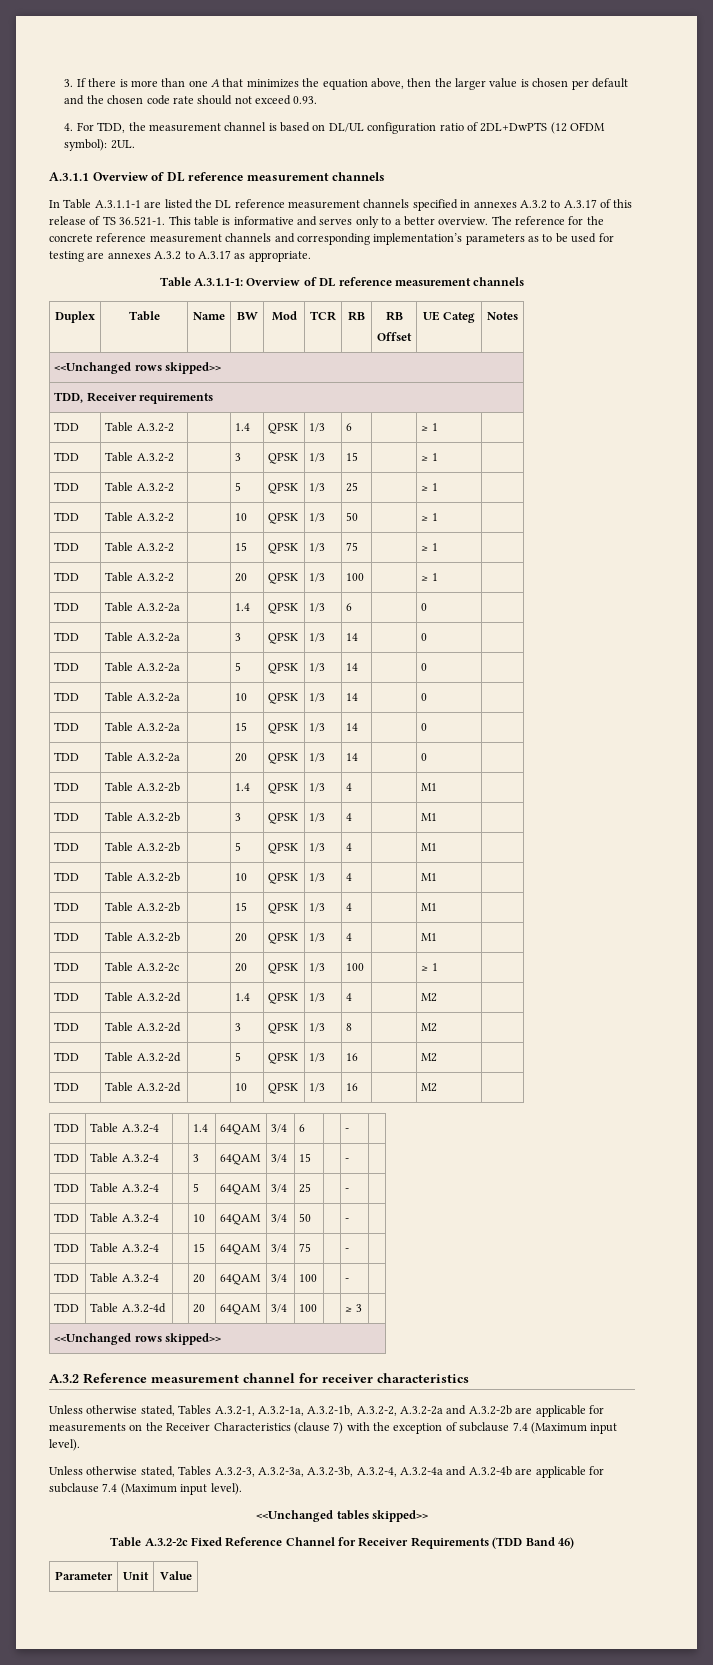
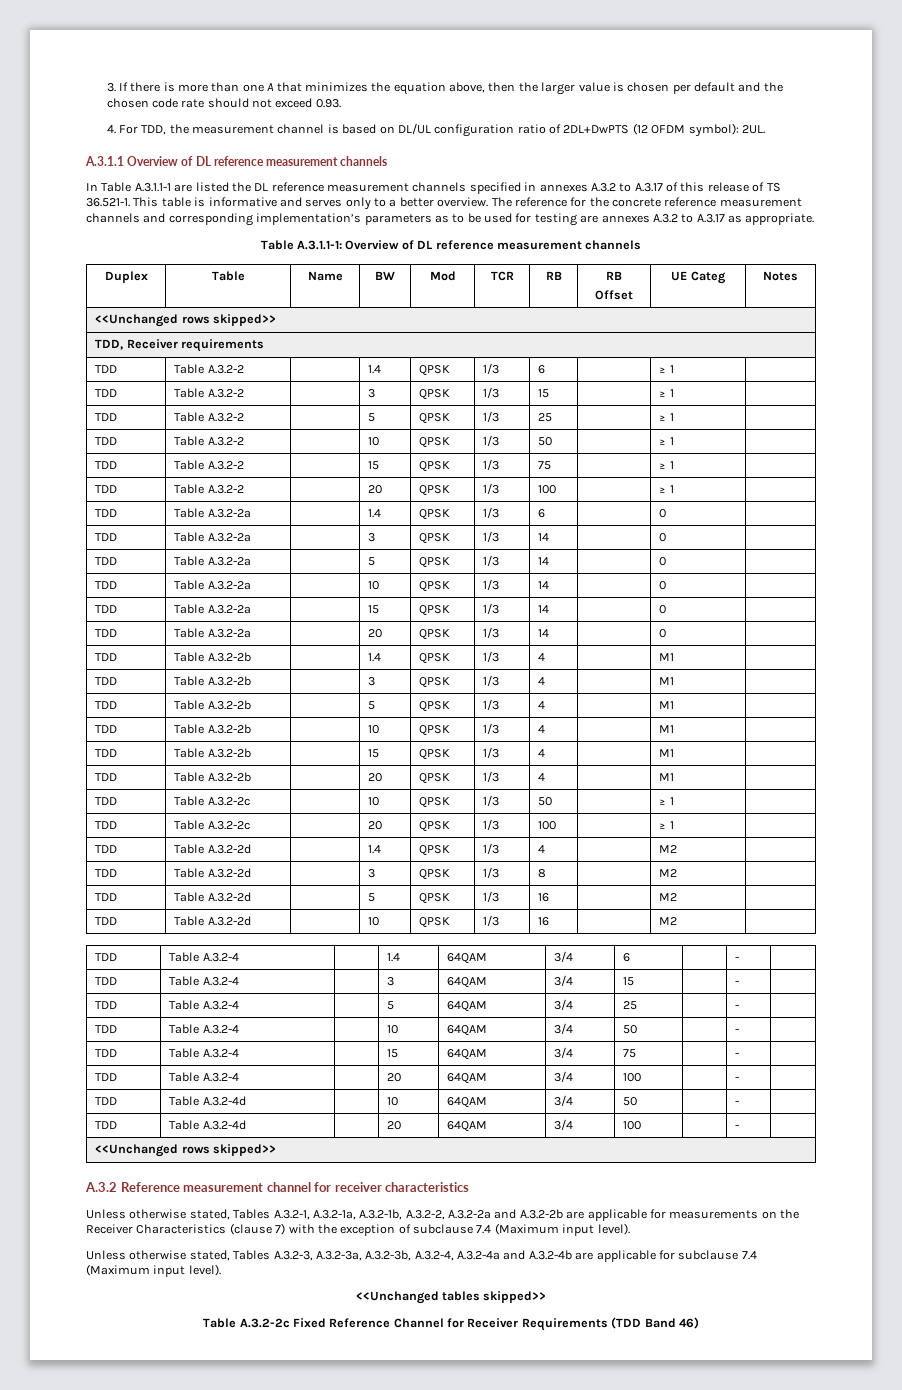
(438, 937) none -> [95,797,118,805] [174,796,250,806] [368,797,380,806] [419,797,451,808] [483,795,500,806] [538,797,553,806] [659,797,674,805] // TDD | Table A.3.2-2c | | 10 | QPSK | 1/3 | 50 | | ≥ 1 |
(350, 1280) none -> [95,1097,118,1105] [169,1096,246,1106] [387,1097,399,1106] [447,1097,488,1108] [554,1095,574,1106] [623,1097,638,1106] [735,1100,740,1105] // TDD | Table A.3.2-4d | | 10 | 64QAM | 3/4 | 50 | | - |
[345,1304,362,1312] ≥ 3 -> [735,1124,740,1129] -
[55,1571,113,1580] [123,1572,149,1580] [159,1571,192,1580] // Parameter | Unit | Value -> (699, 1323) none

